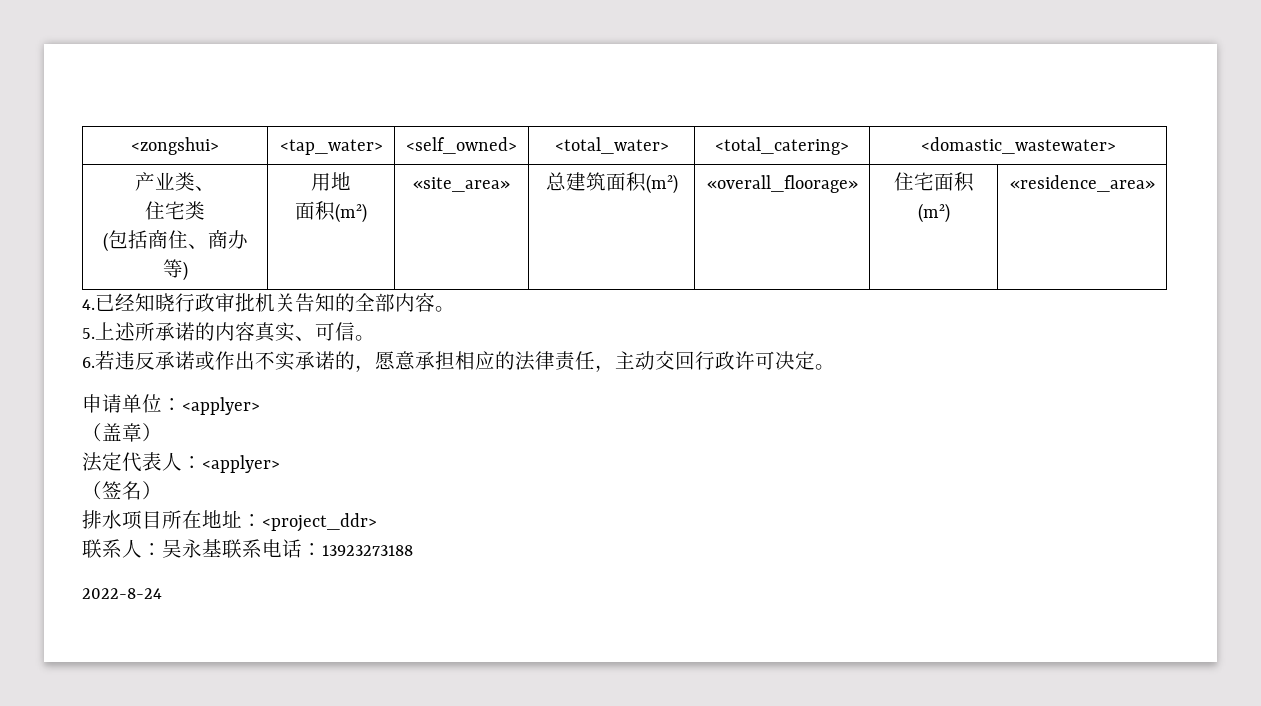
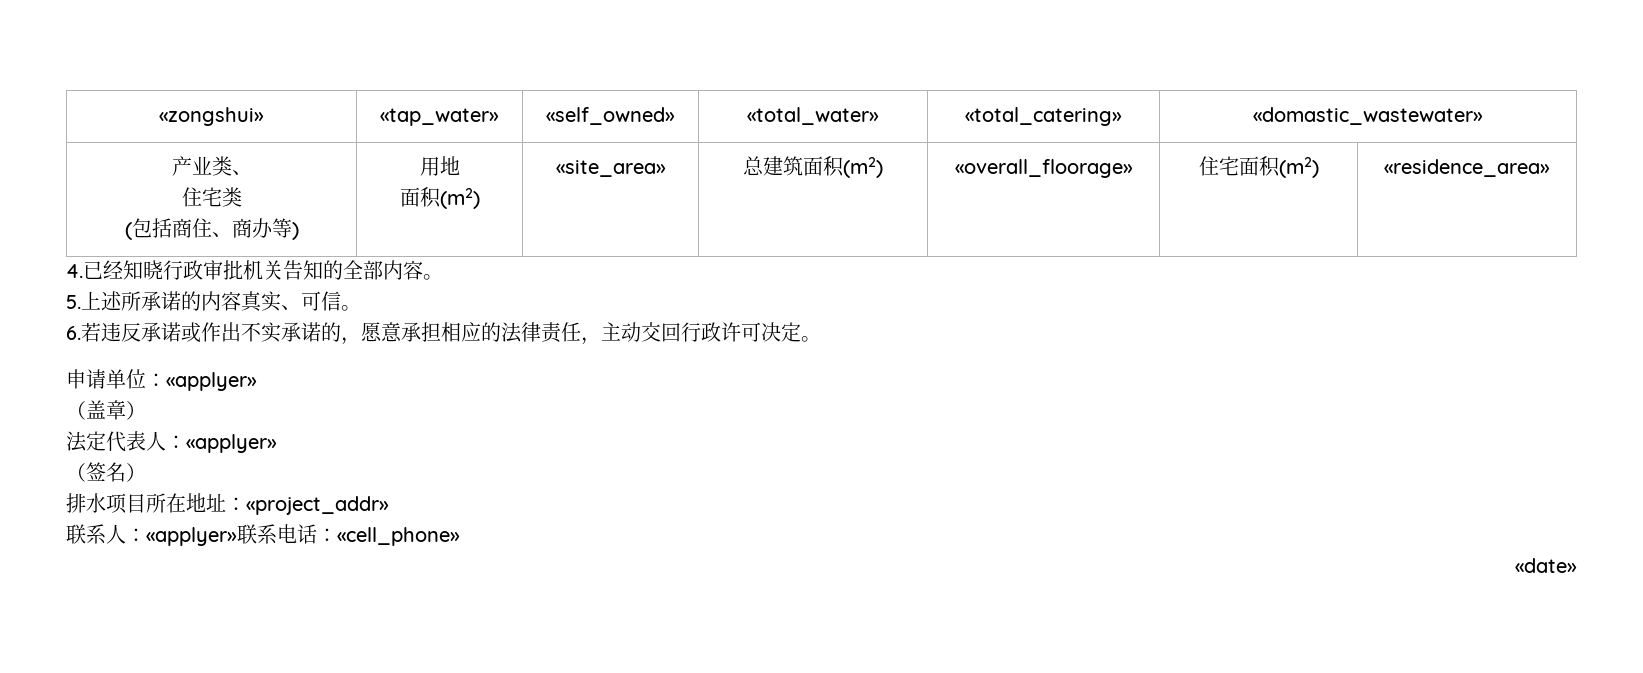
[131,137,219,155] [279,139,383,155] [406,137,517,154] [554,137,669,154] [715,137,849,155] [920,137,1116,154] <zongshui> | <tap_water> | <self_owned> | <total_water> | <total_catering> | <domastic_wastewater> -> [159,107,264,126] [380,108,499,126] [546,107,675,125] [747,107,879,125] [965,107,1122,126] [1253,107,1483,125] «zongshui» | «tap_water» | «self_owned» | «total_water» | «total_catering» | «domastic_wastewater»
[182,397,260,415] <applyer> -> [166,372,257,391] «applyer»
[202,455,280,473] <applyer> -> [186,434,277,453] «applyer»
[262,513,377,532] <project_ddr> -> [246,496,389,515] «project_addr»
[162,539,222,558] 吴永基 -> [146,527,237,546] «applyer»
[322,545,413,556] [82,588,162,599] 13923273188 // 2022-8-24 -> [337,527,460,546] [1515,558,1577,573] «cell_phone» // «date»

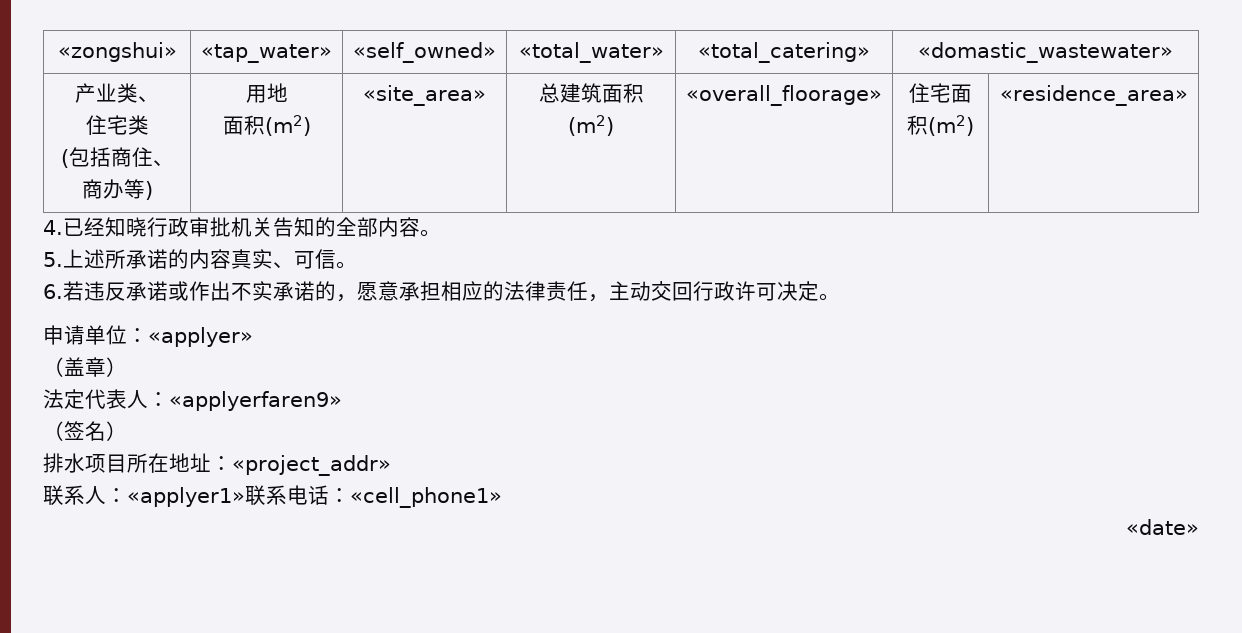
[186,434,277,453] «applyer» -> [169,391,342,411] «applyerfaren9»
[146,527,237,546] «applyer» -> [127,487,245,507] «applyer1»
[337,527,460,546] «cell_phone» -> [350,487,502,508] «cell_phone1»

